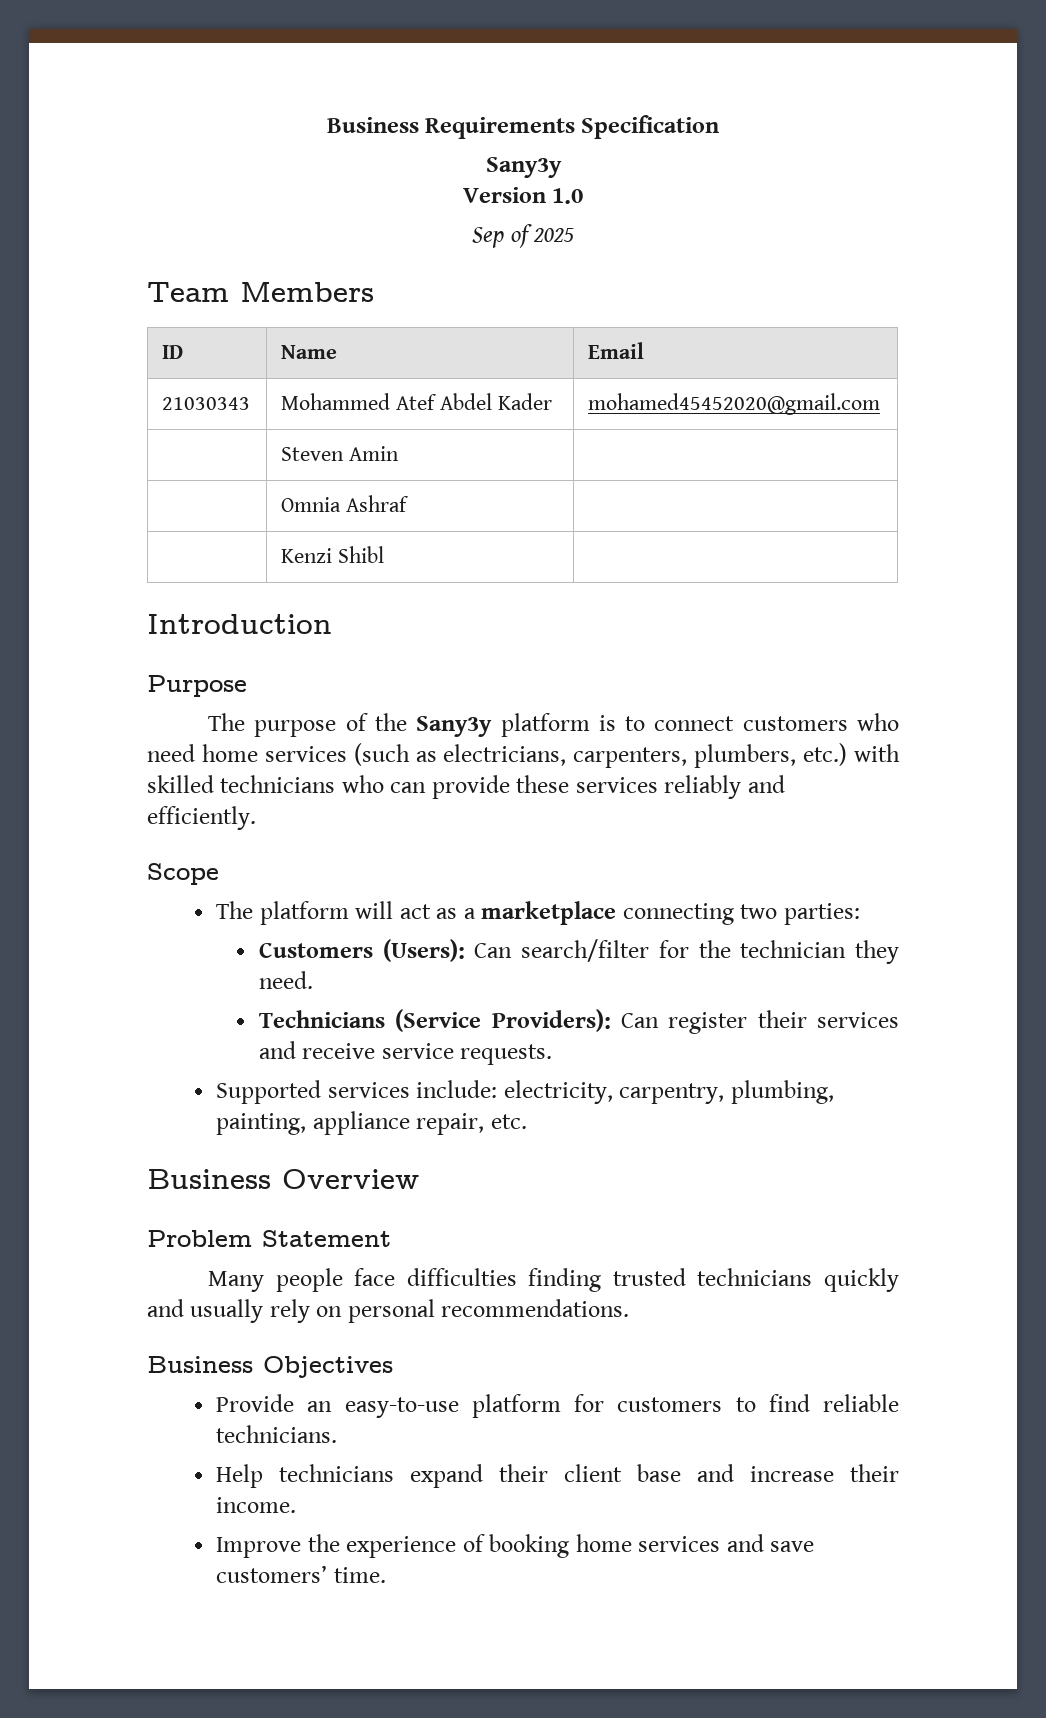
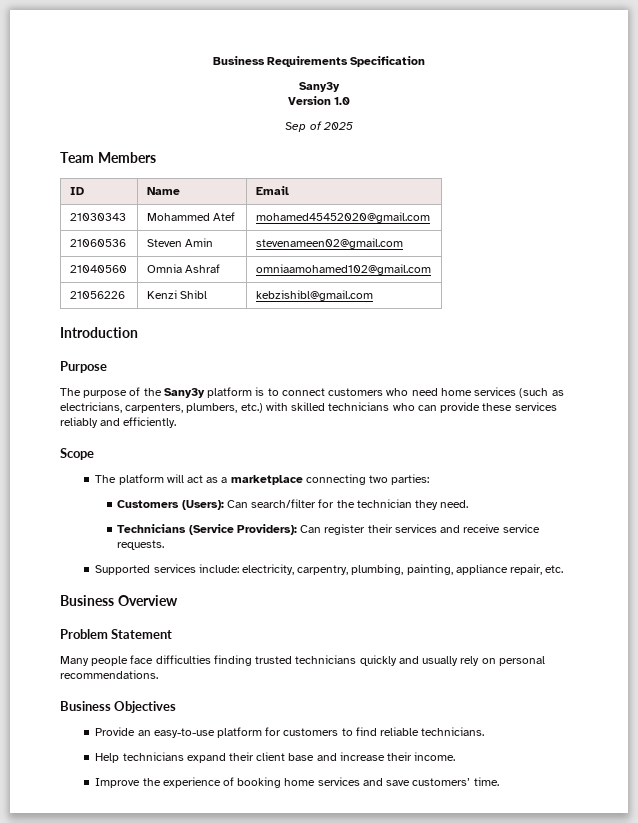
[439,393,552,410] Abdel Kader -> (235, 216) none
(881, 404) none -> [69,239,126,247] 21060536
(400, 453) // -> [255,238,403,249] [69,265,127,273] stevenameen02@gmail.com // 21040560
(410, 503) // -> [255,264,431,275] [69,291,125,299] omniaamohamed102@gmail.com // 21056226
(385, 554) none -> [255,290,373,301] kebzishibl@gmail.com

